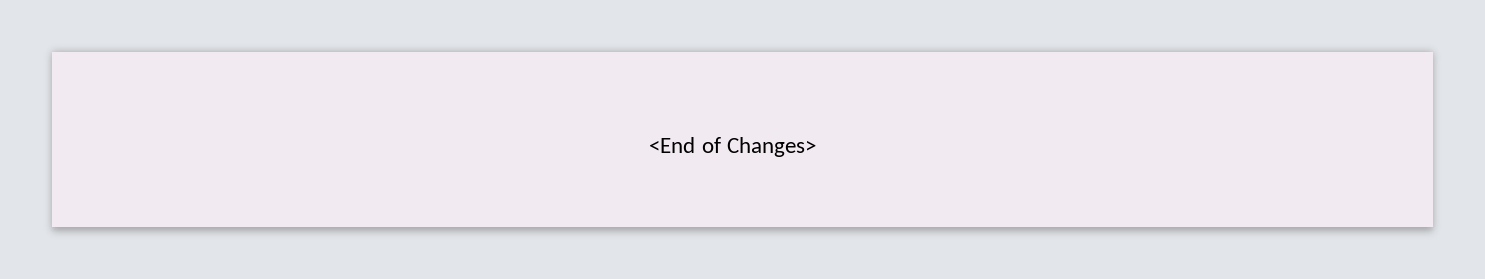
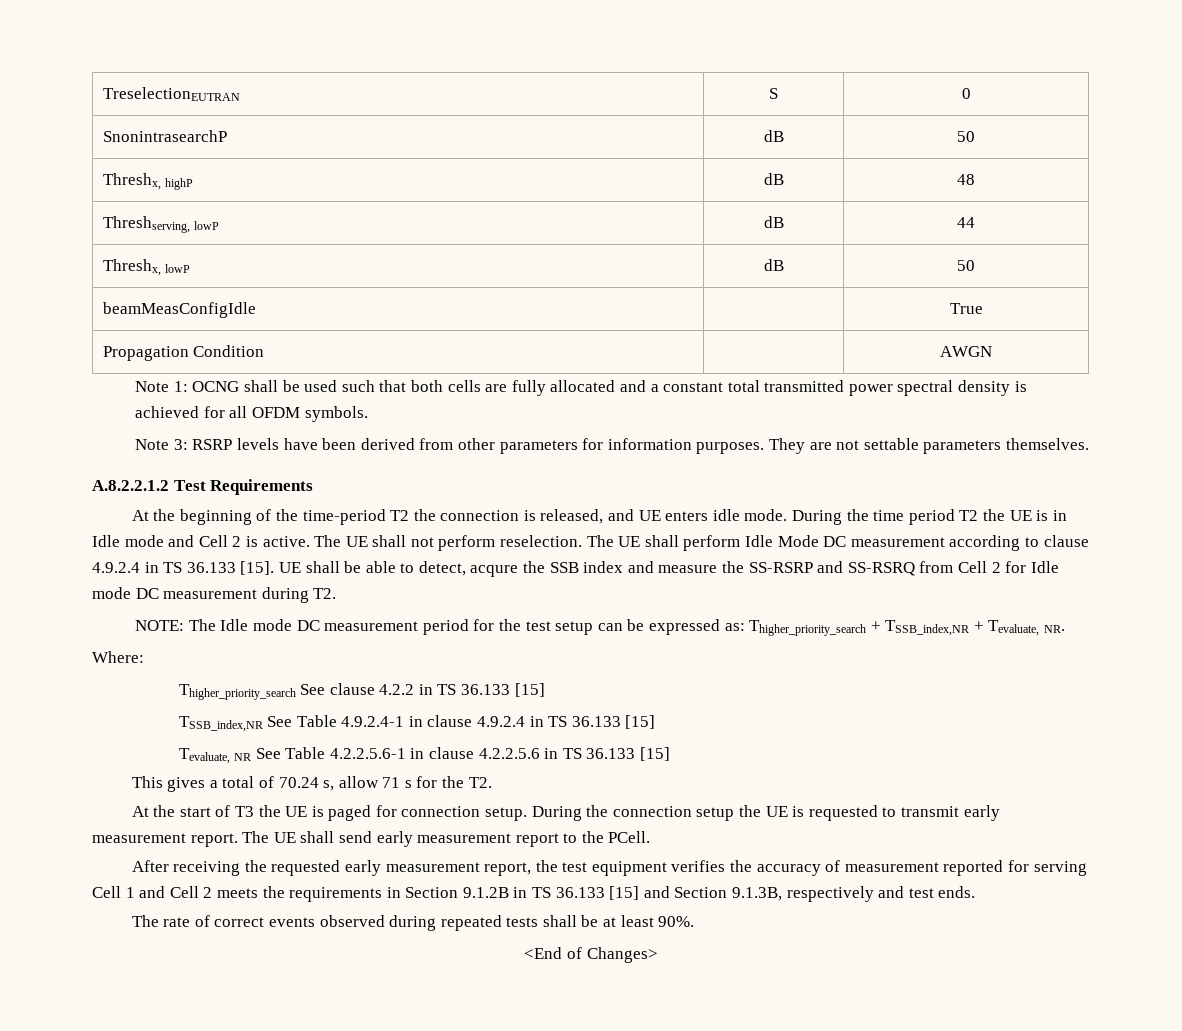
(649, 145) none -> [102,87,240,101] [769,88,778,99] [961,88,971,99] [102,130,227,142] [763,130,784,142] [957,131,975,142] [102,173,194,190] [763,173,784,185] [957,174,975,185] [102,216,220,233] [763,216,784,228] [957,217,975,228] [102,259,191,276] [763,259,784,271] [957,260,975,271] [102,302,256,318] [949,303,983,314] [102,345,265,361] [940,346,992,357] [135,380,1027,396] [135,406,368,422] [135,438,1089,454] [92,479,314,495] [131,509,1067,525] [92,535,1089,551] [92,561,1059,577] [92,587,337,603] [135,619,1066,636] [92,651,144,663] [178,683,545,700] [178,715,656,732] [178,747,670,764] [131,776,492,792] [131,805,1000,821] [92,831,651,847] [131,860,1087,876] [92,886,976,902] [131,915,695,931] TreselectionEUTRAN | S | 0 // SnonintrasearchP | dB | 50 // Threshx, highP | dB | 48 // Threshserving, lowP | dB | 44 // Threshx, lowP | dB | 50 // beamMeasConfigIdle | | True // Propagation Condition | | AWGN // Note 1: OCNG shall be used such that both cells are fully allocated and a constant total transmitted power spectral density is achieved for all OFDM symbols. // Note 3: RSRP levels have been derived from other parameters for information purposes. They are not settable parameters themselves. // A.8.2.2.1.2 Test Requirements // At the beginning of the time-period T2 the connection is released, and UE enters idle mode. During the time period T2 the UE is in Idle mode and Cell 2 is active. The UE shall not perform reselection. The UE shall perform Idle Mode DC measurement according to clause 4.9.2.4 in TS 36.133 [15]. UE shall be able to detect, acqure the SSB index and measure the SS-RSRP and SS-RSRQ from Cell 2 for Idle mode DC measurement during T2. // NOTE: The Idle mode DC measurement period for the test setup can be expressed as: Thigher_priority_search + TSSB_index,NR + Tevaluate, NR. // Where: // Thigher_priority_search See clause 4.2.2 in TS 36.133 [15] // TSSB_index,NR See Table 4.9.2.4-1 in clause 4.9.2.4 in TS 36.133 [15] // Tevaluate, NR See Table 4.2.2.5.6-1 in clause 4.2.2.5.6 in TS 36.133 [15] // This gives a total of 70.24 s, allow 71 s for the T2. // At the start of T3 the UE is paged for connection setup. During the connection setup the UE is requested to transmit early measurement report. The UE shall send early measurement report to the PCell. // After receiving the requested early measurement report, the test equipment verifies the accuracy of measurement reported for serving Cell 1 and Cell 2 meets the requirements in Section 9.1.2B in TS 36.133 [15] and Section 9.1.3B, respectively and test ends. // The rate of correct events observed during repeated tests shall be at least 90%. //

